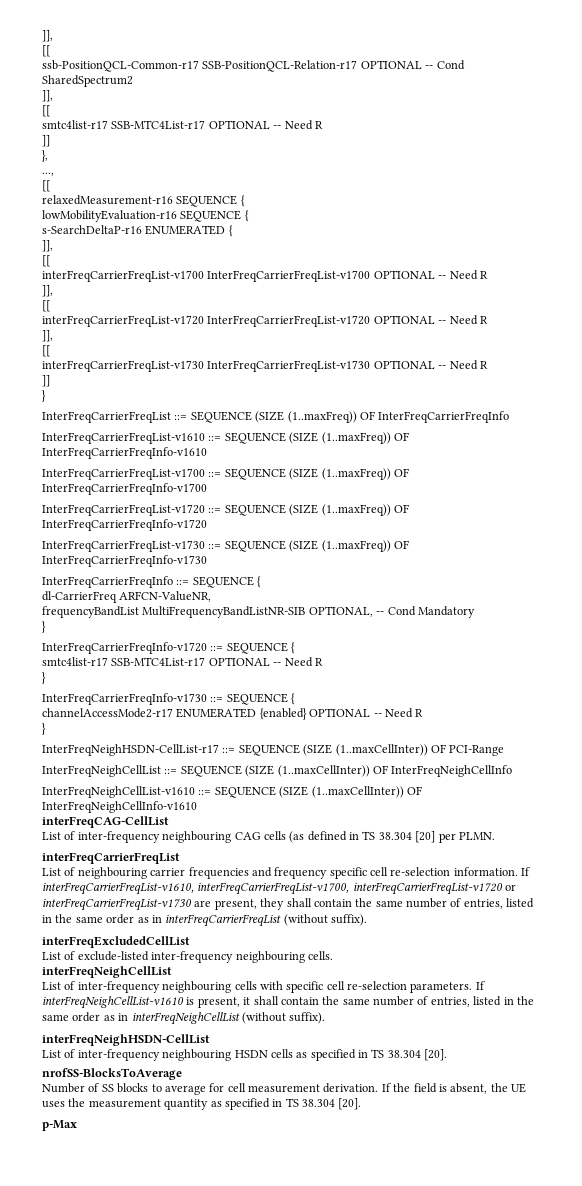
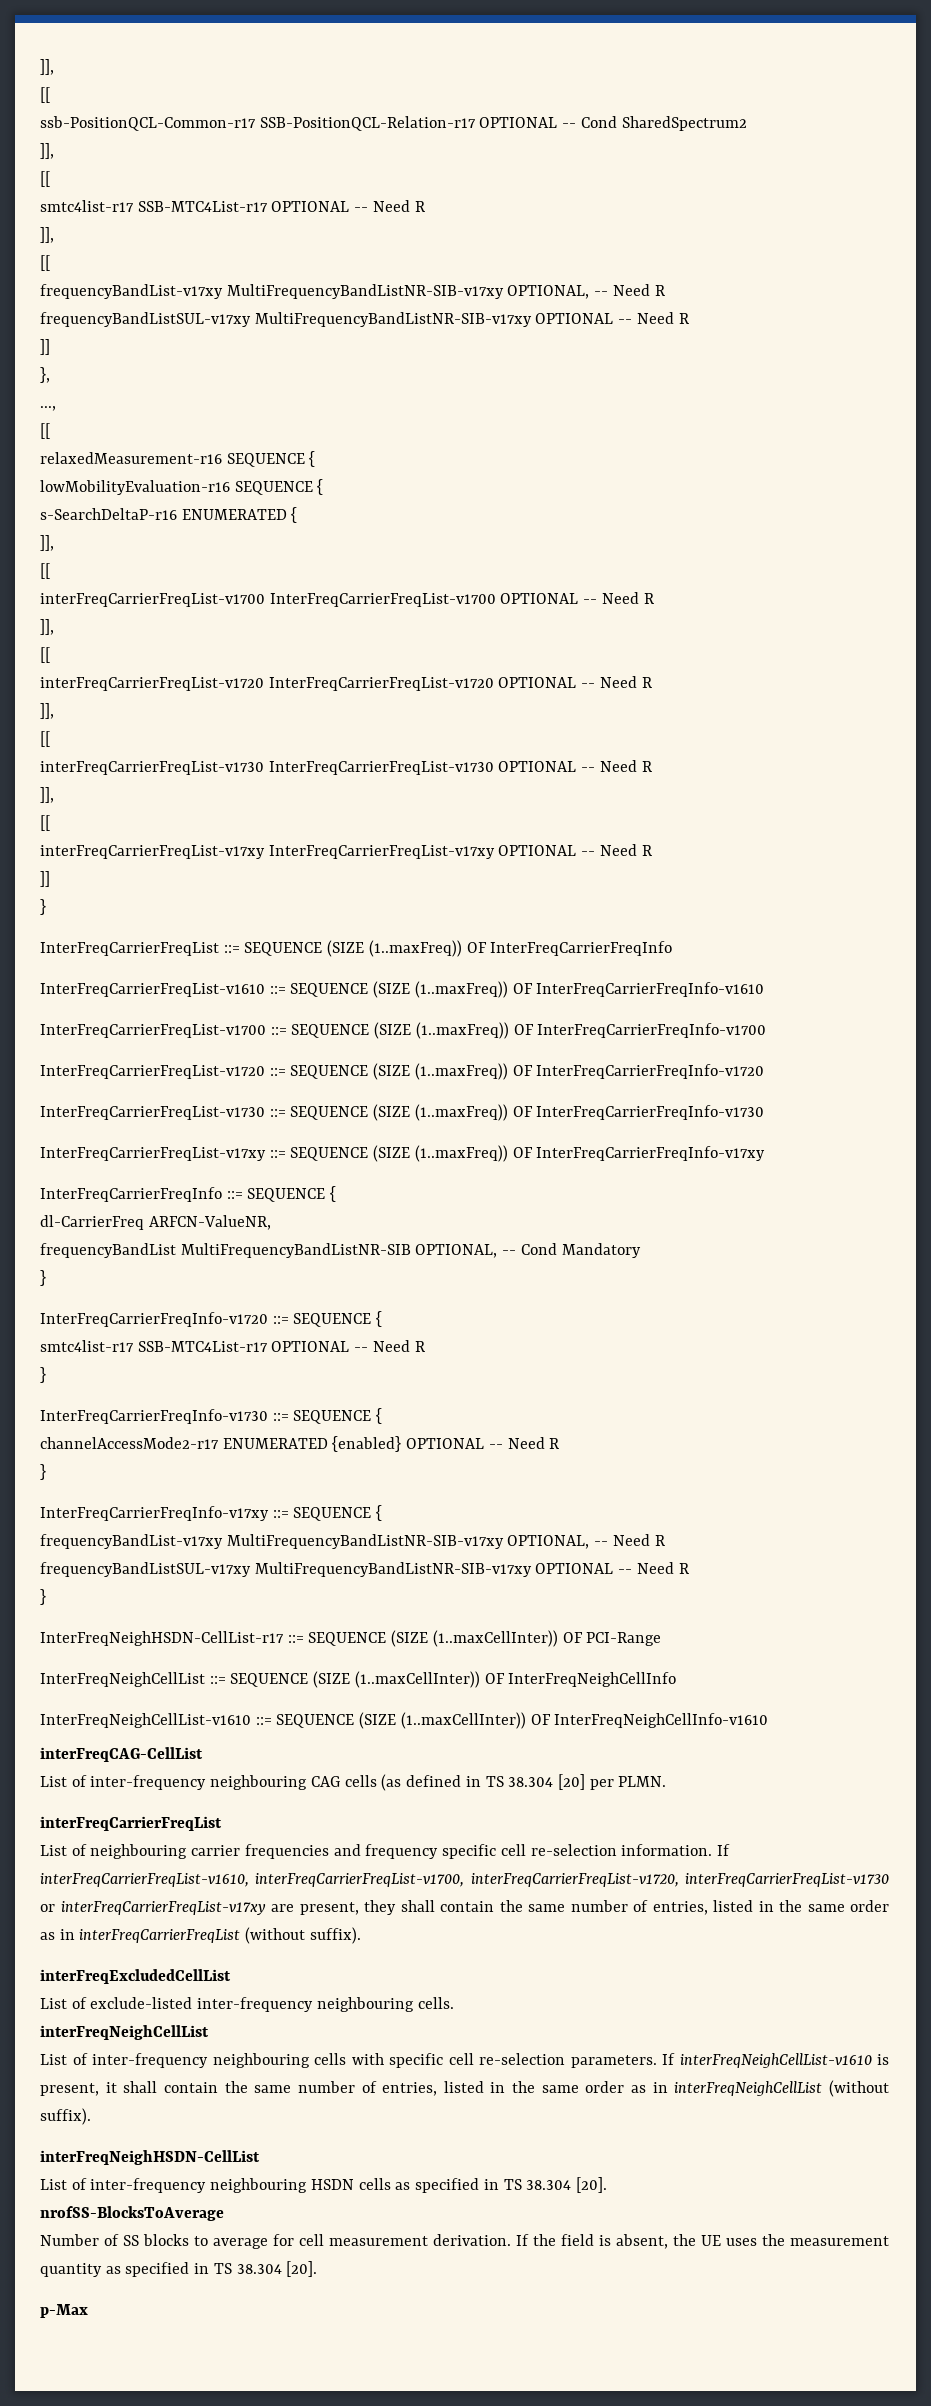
(323, 125) none -> [40,227,54,243] [40,255,50,271] [40,284,665,299] [40,312,689,327] // ]], // [[ // frequencyBandList-v17xy MultiFrequencyBandListNR-SIB-v17xy OPTIONAL, -- Need R // frequencyBandListSUL-v17xy MultiFrequencyBandListNR-SIB-v17xy OPTIONAL -- Need R
(488, 365) none -> [40,787,54,803] [40,815,50,831] [40,844,652,859] // ]], // [[ // interFreqCarrierFreqList-v17xy InterFreqCarrierFreqList-v17xy OPTIONAL -- Need R
(207, 561) none -> [40,1145,766,1162] // InterFreqCarrierFreqList-v17xy ::= SEQUENCE (SIZE (1..maxFreq)) OF InterFreqCarrierFreqInfo-v17xy
(46, 729) none -> [40,1505,383,1521] [40,1534,665,1549] [40,1562,689,1577] [40,1589,46,1605] // InterFreqCarrierFreqInfo-v17xy ::= SEQUENCE { // frequencyBandList-v17xy MultiFrequencyBandListNR-SIB-v17xy OPTIONAL, -- Need R // frequencyBandListSUL-v17xy MultiFrequencyBandListNR-SIB-v17xy OPTIONAL -- Need R // }
[352,882,517,895] [42,898,192,911] interFreqCarrierFreqList-v1720 or interFreqCarrierFreqList-v1730 -> [470,1873,890,1887] [40,1901,266,1915] interFreqCarrierFreqList-v1720, interFreqCarrierFreqList-v1730 or interFreqCarrierFreqList-v17xy

